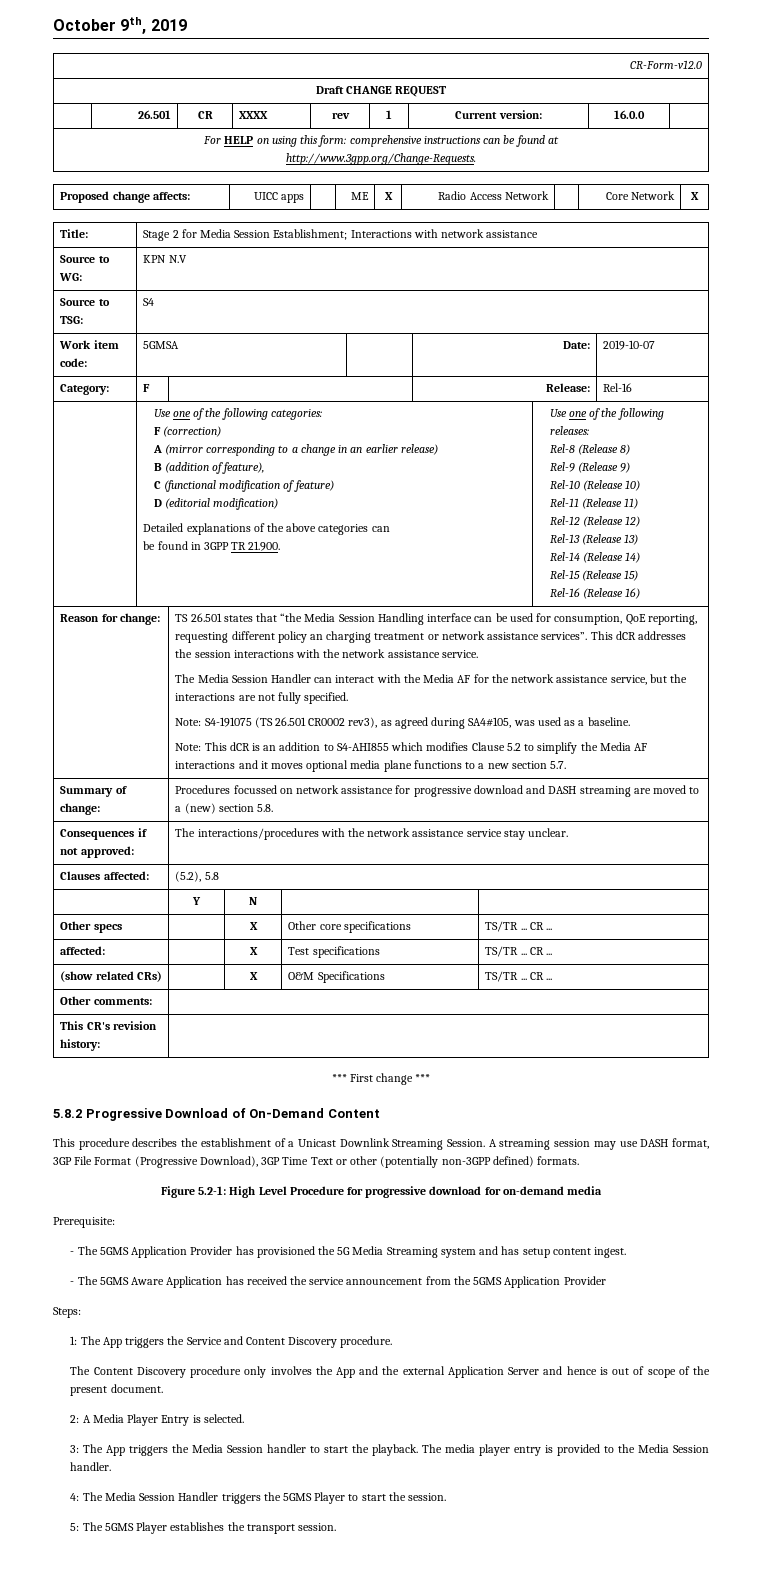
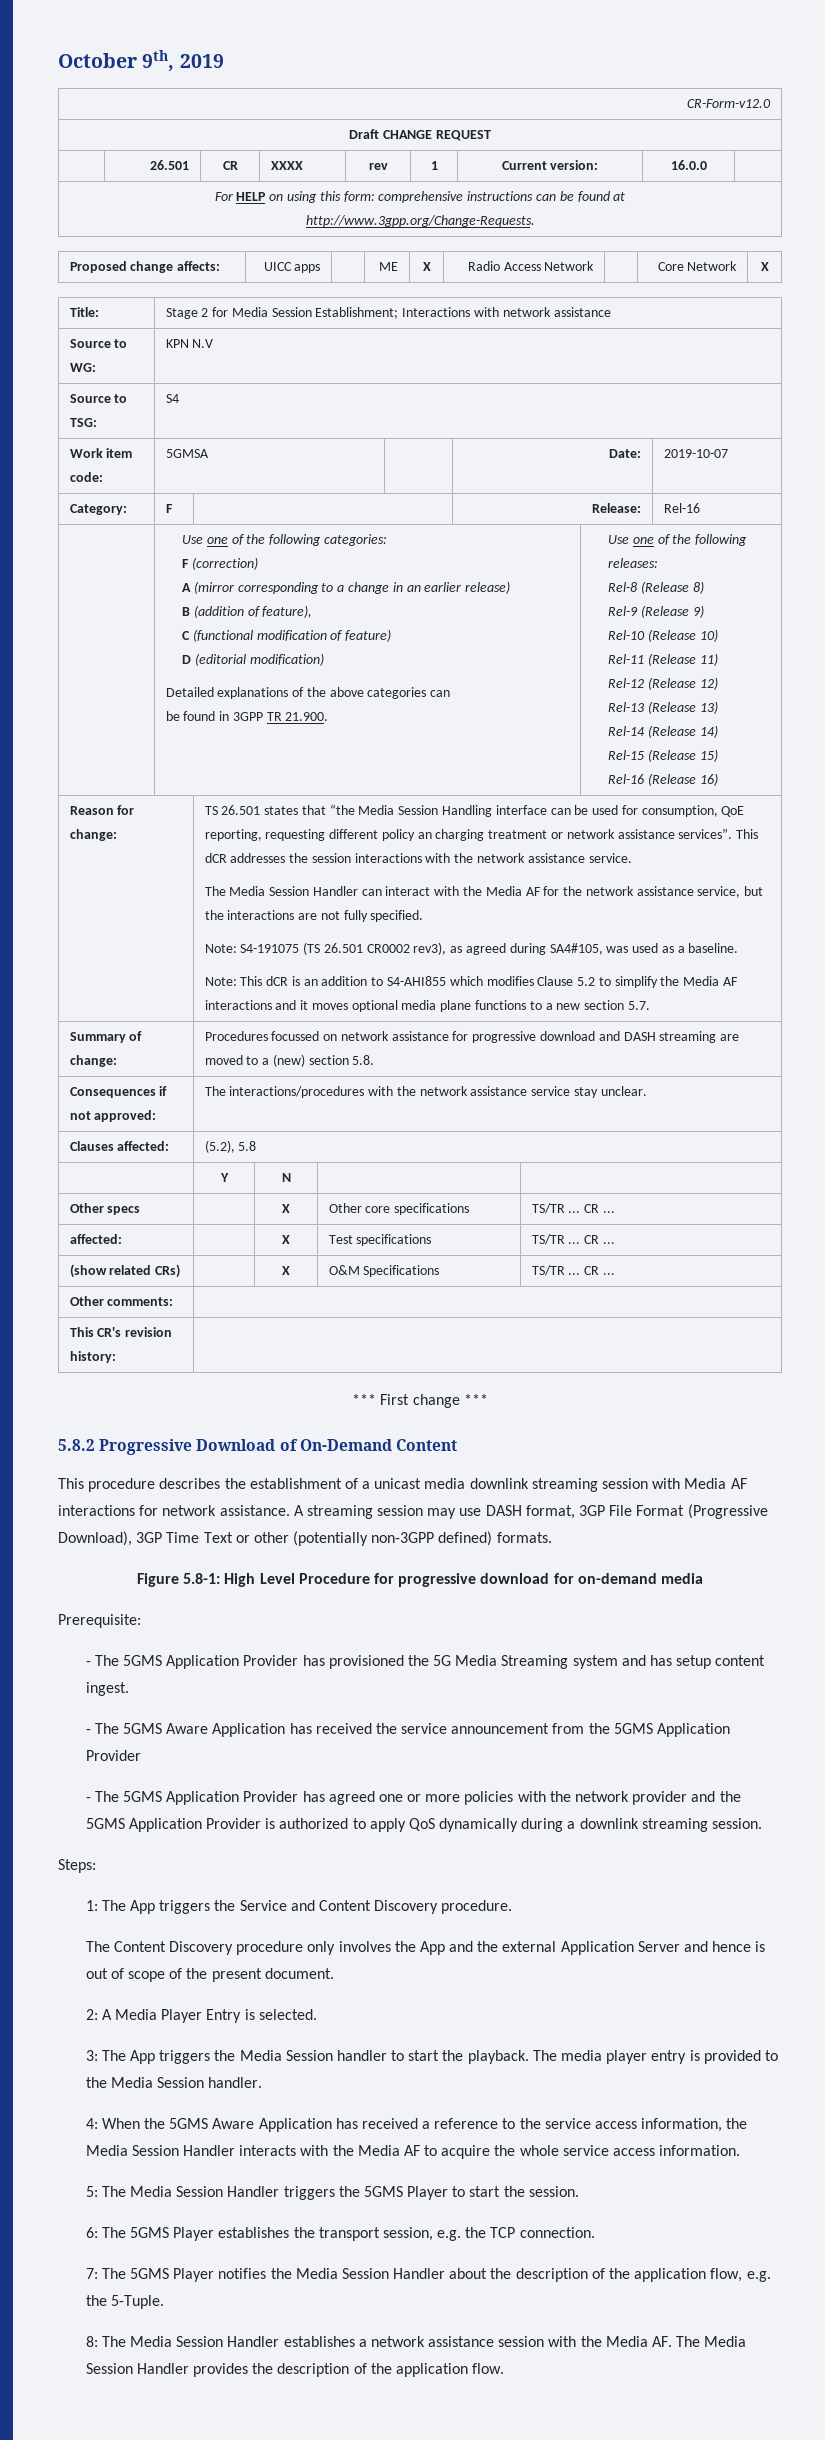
[297,1138,486,1150] Unicast Downlink Streaming Session. -> [374,1478,747,1492] [58,1505,290,1516] unicast media downlink streaming session with Media AF interactions for network assistance.
[198,1186,227,1195] 5.2-1: -> [183,1573,221,1584] 5.8-1:
(606, 1280) none -> [85,1791,741,1805] [85,1818,763,1832] // - The 5GMS Application Provider has agreed one or more policies with the network provider and the 5GMS Application Provider is authorized to apply QoS dynamically during a downlink streaming session.
(80, 1497) none -> [101,2118,748,2132] [85,2145,741,2159] [85,2186,98,2197] When the 5GMS Aware Application has received a reference to the service access information, the Media Session Handler interacts with the Media AF to acquire the whole service access information. // 5:
[70,1523,80,1531] 5: -> [85,2227,98,2238] 6:
[298,1523,337,1531] session. -> [382,2227,595,2241] [85,2268,771,2282] [85,2295,164,2309] [85,2336,747,2347] [85,2363,505,2377] session, e.g. the TCP connection. // 7: The 5GMS Player notifies the Media Session Handler about the description of the application flow, e.g. the 5-Tuple. // 8: The Media Session Handler establishes a network assistance session with the Media AF. The Media Session Handler provides the description of the application flow.

